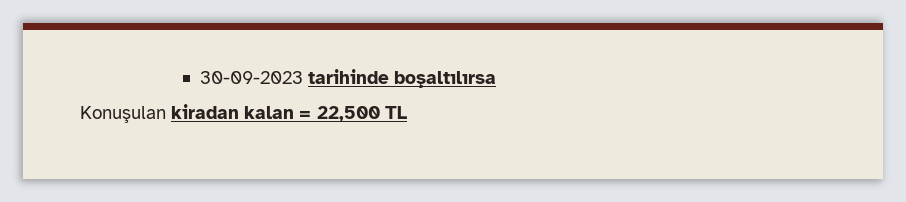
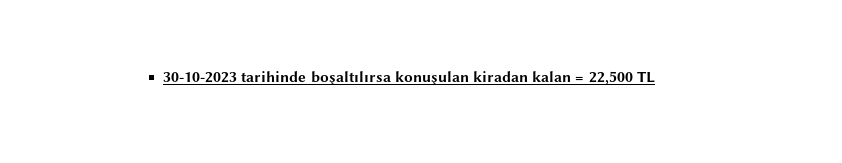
[199,71,303,84] 30-09-2023 -> [163,72,238,83] 30-10-2023
[80,106,166,123] // Konuşulan -> [394,71,469,85] konuşulan

